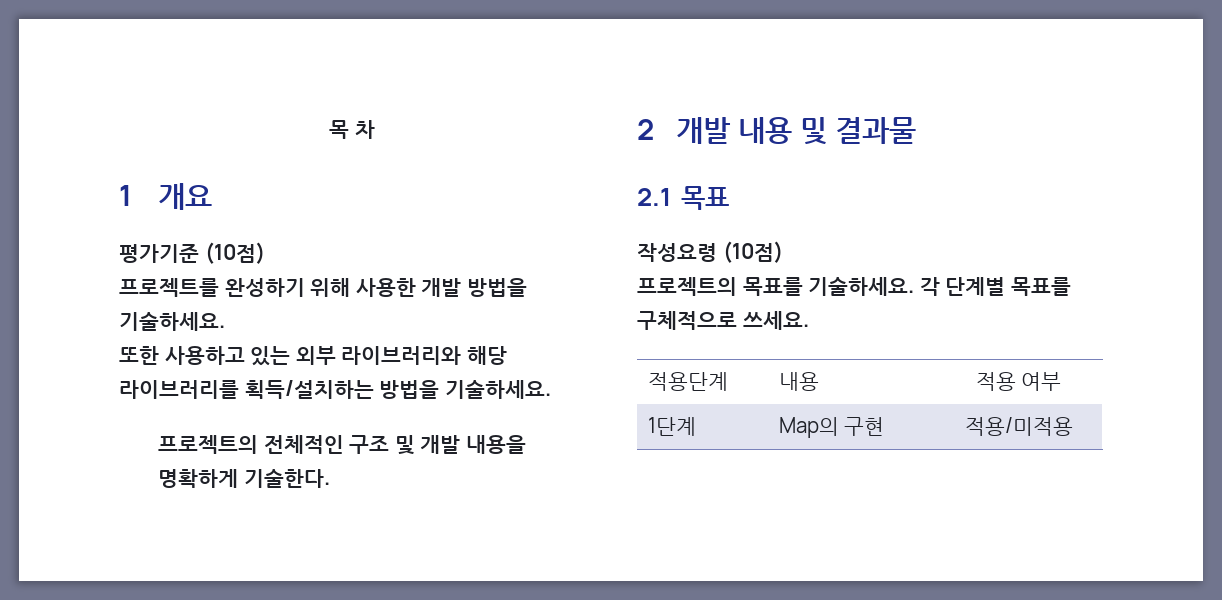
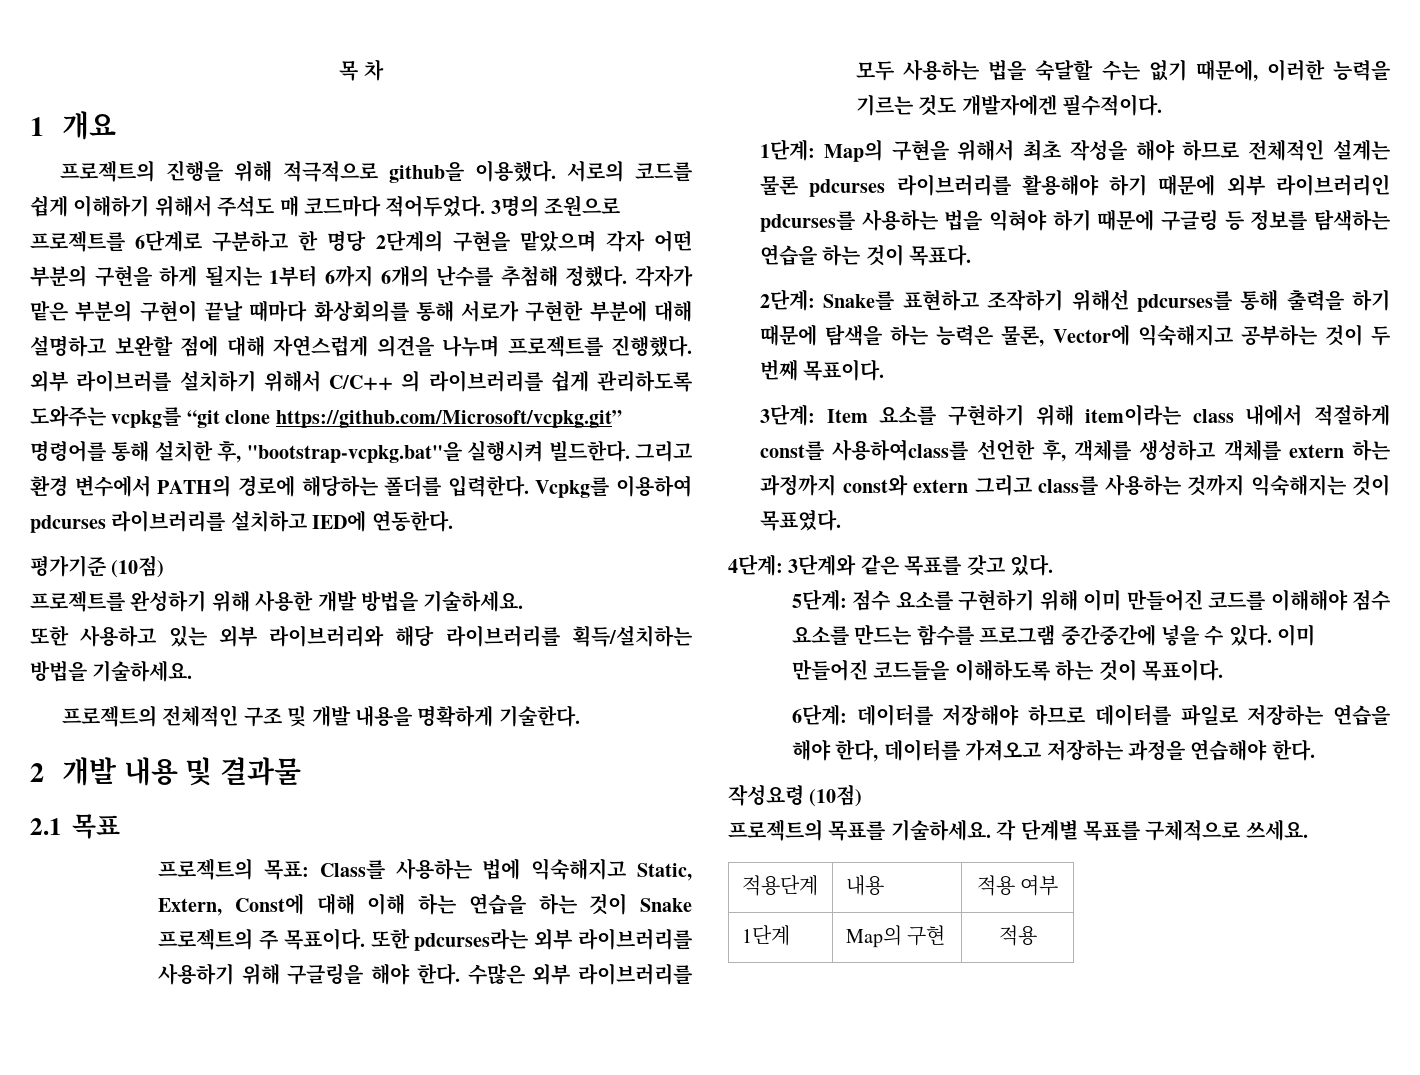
(213, 196) none -> [59,160,692,183] [30,195,621,217] [30,230,692,252] [30,265,694,287] [30,300,692,322] [30,335,692,357] [30,370,692,392] [30,406,622,428] [30,440,693,463] [30,475,692,498] [30,510,453,533] // 프로젝트의 진행을 위해 적극적으로 github을 이용했다. 서로의 코드를 쉽게 이해하기 위해서 주석도 매 코드마다 적어두었다. 3명의 조원으로 프로젝트를 6단계로 구분하고 한 명당 2단계의 구현을 맡았으며 각자 어떤 부분의 구현을 하게 될지는 1부터 6까지 6개의 난수를 추첨해 정했다. 각자가 맡은 부분의 구현이 끝날 때마다 화상회의를 통해 서로가 구현한 부분에 대해 설명하고 보완할 점에 대해 자연스럽게 의견을 나누며 프로젝트를 진행했다. 외부 라이브러를 설치하기 위해서 C/C++ 의 라이브러리를 쉽게 관리하도록 도와주는 vcpkg를 “git clone https://github.com/Microsoft/vcpkg.git” 명령어를 통해 설치한 후, "bootstrap-vcpkg.bat"을 실행시켜 빌드한다. 그리고 환경 변수에서 PATH의 경로에 해당하는 폴더를 입력한다. Vcpkg를 이용하여 pdcurses 라이브러리를 설치하고 IED에 연동한다.
(730, 198) none -> [158,858,692,881] [158,893,692,916] [158,928,692,951] [158,963,693,985] [856,59,1390,82] [856,94,1163,116] [760,139,1390,162] [760,174,1390,197] [760,209,1390,232] [760,244,972,266] [760,289,1390,312] [760,324,1390,347] [760,359,885,381] [760,404,1390,426] [760,439,1390,462] [760,474,1390,496] [760,509,842,531] [728,554,1053,576] [792,589,1390,611] [792,624,1316,646] [792,659,1224,681] [792,704,1390,726] [792,739,1315,762] // 프로젝트의 목표: Class를 사용하는 법에 익숙해지고 Static, Extern, Const에 대해 이해 하는 연습을 하는 것이 Snake 프로젝트의 주 목표이다. 또한 pdcurses라는 외부 라이브러리를 사용하기 위해 구글링을 해야 한다. 수많은 외부 라이브러리를 모두 사용하는 법을 숙달할 수는 없기 때문에, 이러한 능력을 기르는 것도 개발자에겐 필수적이다. // 1단계: Map의 구현을 위해서 최초 작성을 해야 하므로 전체적인 설계는 물론 pdcurses 라이브러리를 활용해야 하기 때문에 외부 라이브러리인 pdcurses를 사용하는 법을 익혀야 하기 때문에 구글링 등 정보를 탐색하는 연습을 하는 것이 목표다. // 2단계: Snake를 표현하고 조작하기 위해선 pdcurses를 통해 출력을 하기 때문에 탐색을 하는 능력은 물론, Vector에 익숙해지고 공부하는 것이 두 번째 목표이다. // 3단계: Item 요소를 구현하기 위해 item이라는 class 내에서 적절하게 const를 사용하여class를 선언한 후, 객체를 생성하고 객체를 extern 하는 과정까지 const와 extern 그리고 class를 사용하는 것까지 익숙해지는 것이 목표였다. // 4단계: 3단계와 같은 목표를 갖고 있다. // 5단계: 점수 요소를 구현하기 위해 이미 만들어진 코드를 이해해야 점수 요소를 만드는 함수를 프로그램 중간중간에 넣을 수 있다. 이미 만들어진 코드들을 이해하도록 하는 것이 목표이다. // 6단계: 데이터를 저장해야 하므로 데이터를 파일로 저장하는 연습을 해야 한다, 데이터를 가져오고 저장하는 과정을 연습해야 한다.
[964,417,1073,436] 적용/미적용 -> [998,925,1037,946] 적용

